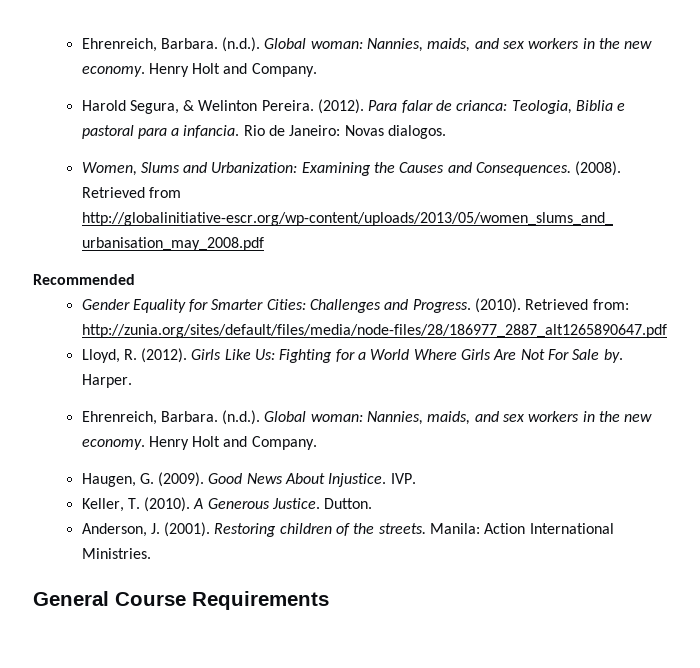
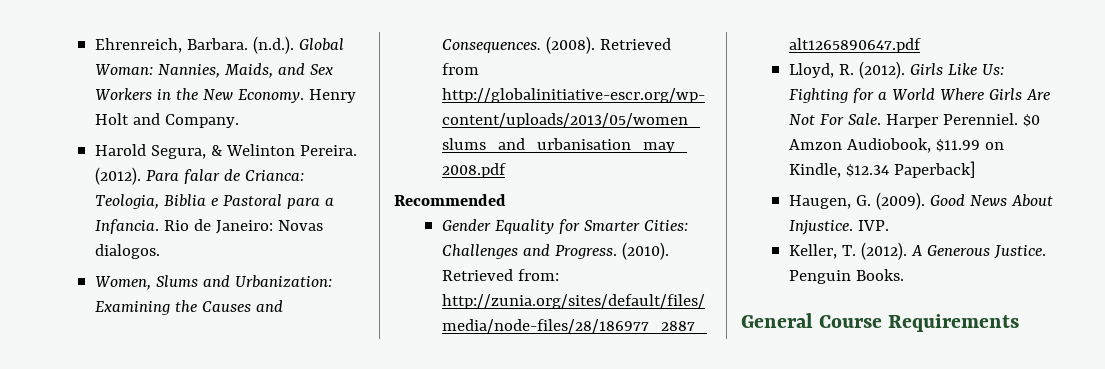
[81,37,653,52] [81,66,145,77] Ehrenreich, Barbara. (n.d.). Global woman: Nannies, maids, and sex workers in the new economy. -> [94,36,344,54] [94,63,333,78] [94,88,304,103] Ehrenreich, Barbara. (n.d.). Global Woman: Nannies, Maids, and Sex Workers in the New Economy.
[456,100,508,111] crianca: -> [244,170,304,181] Crianca:
[81,125,134,139] pastoral -> [222,194,282,206] Pastoral
[183,125,240,138] infancia. -> [94,219,159,234] Infancia.
[572,349,623,363] [81,374,132,388] [81,410,653,425] [81,436,317,450] Sale by. Harper. // Ehrenreich, Barbara. (n.d.). Global woman: Nannies, maids, and sex workers in the new economy. Henry Holt and Company. -> [847,113,1040,128] [788,138,1004,153] [788,161,975,178] Sale. Harper Perenniel. $0 Amzon Audiobook, $11.99 on Kindle, $12.34 Paperback]
[144,497,191,512] (2010). -> [860,242,907,260] (2012).
[324,498,373,509] [81,522,614,537] [81,548,151,559] Dutton. // Anderson, J. (2001). Restoring children of the streets. Manila: Action International Ministries. -> [788,269,904,284] Penguin Books.

